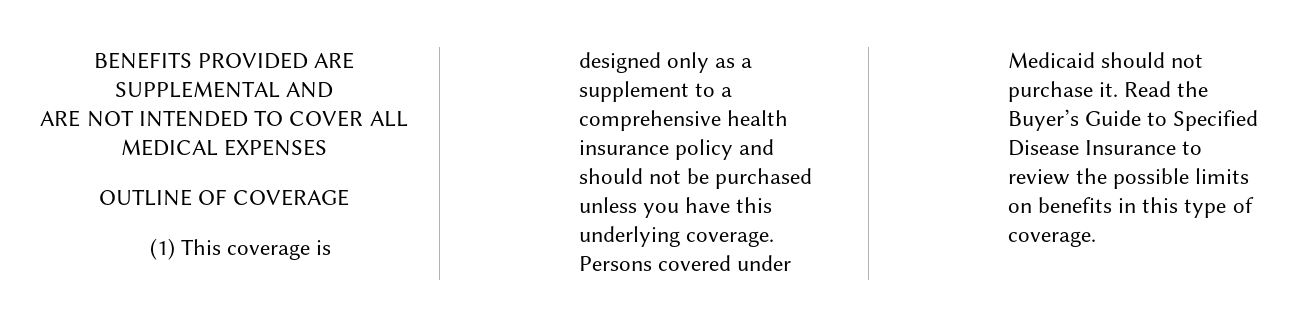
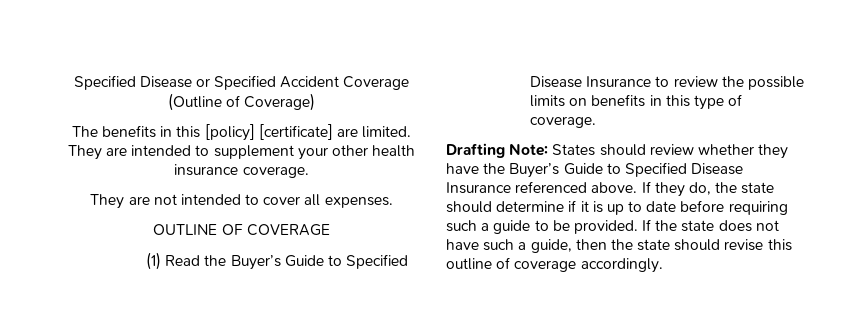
[93,52,355,69] [114,81,334,98] [40,110,408,127] [120,139,328,156] [98,189,350,206] [149,238,332,260] [578,52,753,73] [578,81,733,102] [578,110,788,131] [578,139,775,160] [578,168,813,189] [578,197,773,218] [578,226,774,247] [578,255,792,271] [1007,52,1204,68] [1007,81,1118,102] BENEFITS PROVIDED ARE SUPPLEMENTAL AND // ARE NOT INTENDED TO COVER ALL MEDICAL EXPENSES // OUTLINE OF COVERAGE // (1) This coverage is designed only as a supplement to a comprehensive health insurance policy and should not be purchased unless you have this underlying coverage. Persons covered under Medicaid should not purchase it. -> [73,75,410,90] [167,93,316,111] [71,124,412,141] [67,145,416,160] [174,164,309,178] [90,194,393,209] [153,224,330,236] [145,252,161,270] Specified Disease or Specified Accident Coverage (Outline of Coverage) // The benefits in this [policy] [certificate] are limited. They are intended to supplement your other health insurance coverage. // They are not intended to cover all expenses. // OUTLINE OF COVERAGE // (1)
(1096, 239) none -> [446,143,789,159] [446,162,744,178] [446,181,775,197] [446,200,788,215] [446,219,779,234] [446,239,792,253] [446,257,663,273] // Drafting Note: States should review whether they have the Buyer’s Guide to Specified Disease Insurance referenced above. If they do, the state should determine if it is up to date before requiring such a guide to be provided. If the state does not have such a guide, then the state should revise this outline of coverage accordingly.

